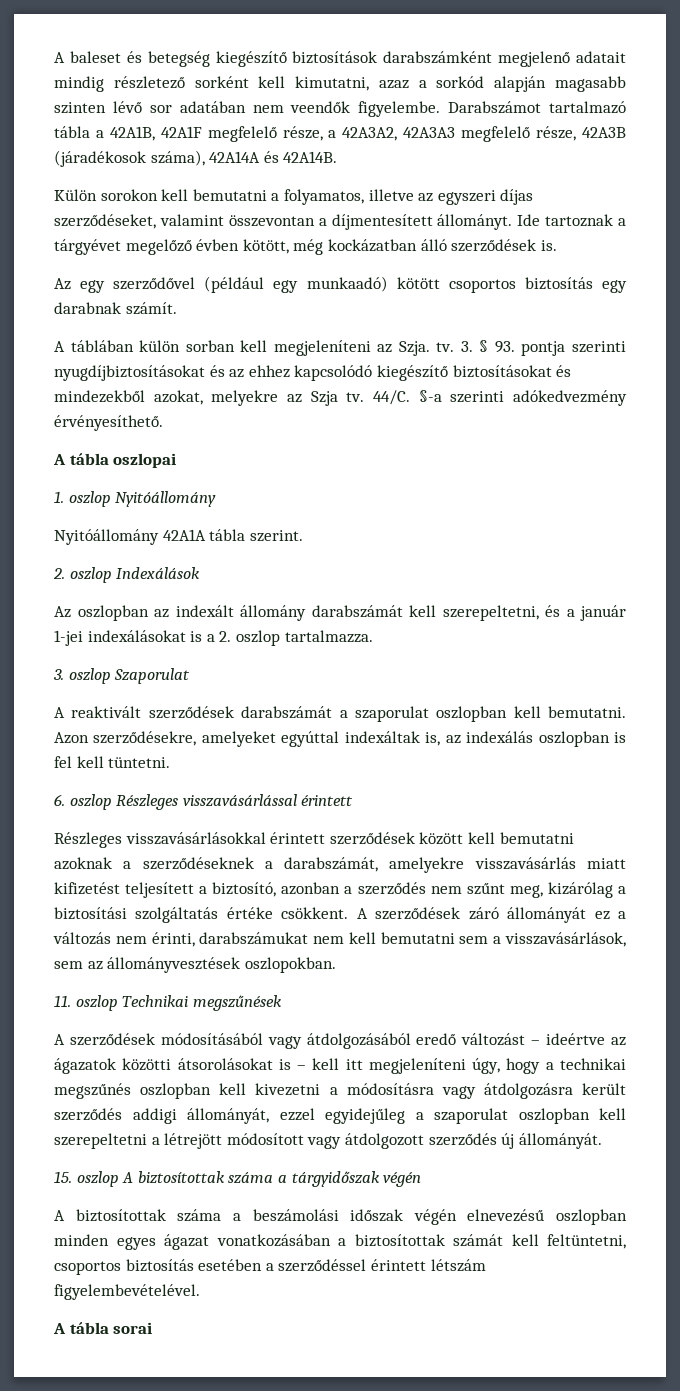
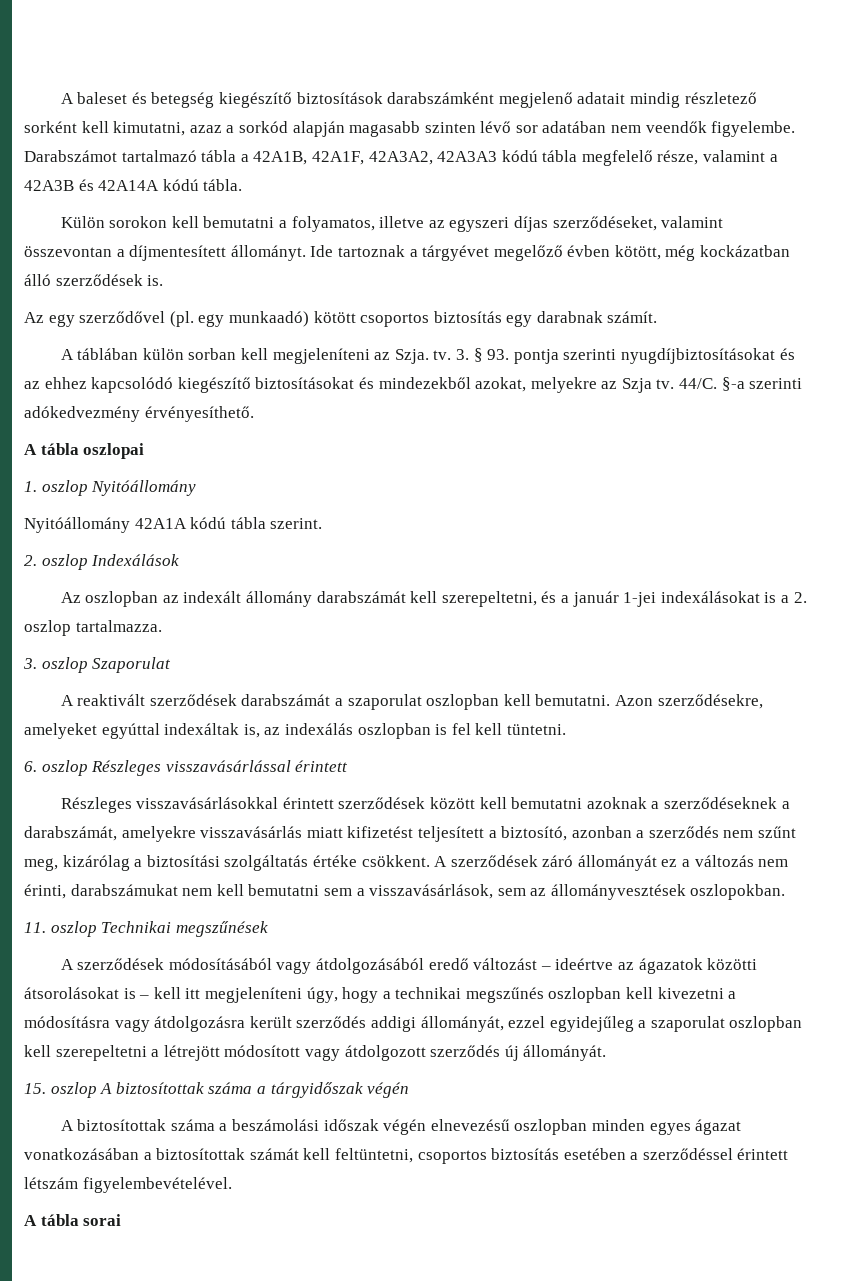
[160,126,627,142] [54,150,338,167] 42A1F megfelelő része, a 42A3A2, 42A3A3 megfelelő része, 42A3B (járadékosok száma), 42A14A és 42A14B. -> [311,150,778,166] [24,179,243,191] 42A1F, 42A3A2, 42A3A3 kódú tábla megfelelő része, valamint a 42A3B és 42A14A kódú tábla.
[204,276,265,293] (például -> [169,311,194,327] (pl.
(206, 535) none -> [190,517,227,529] kódú

